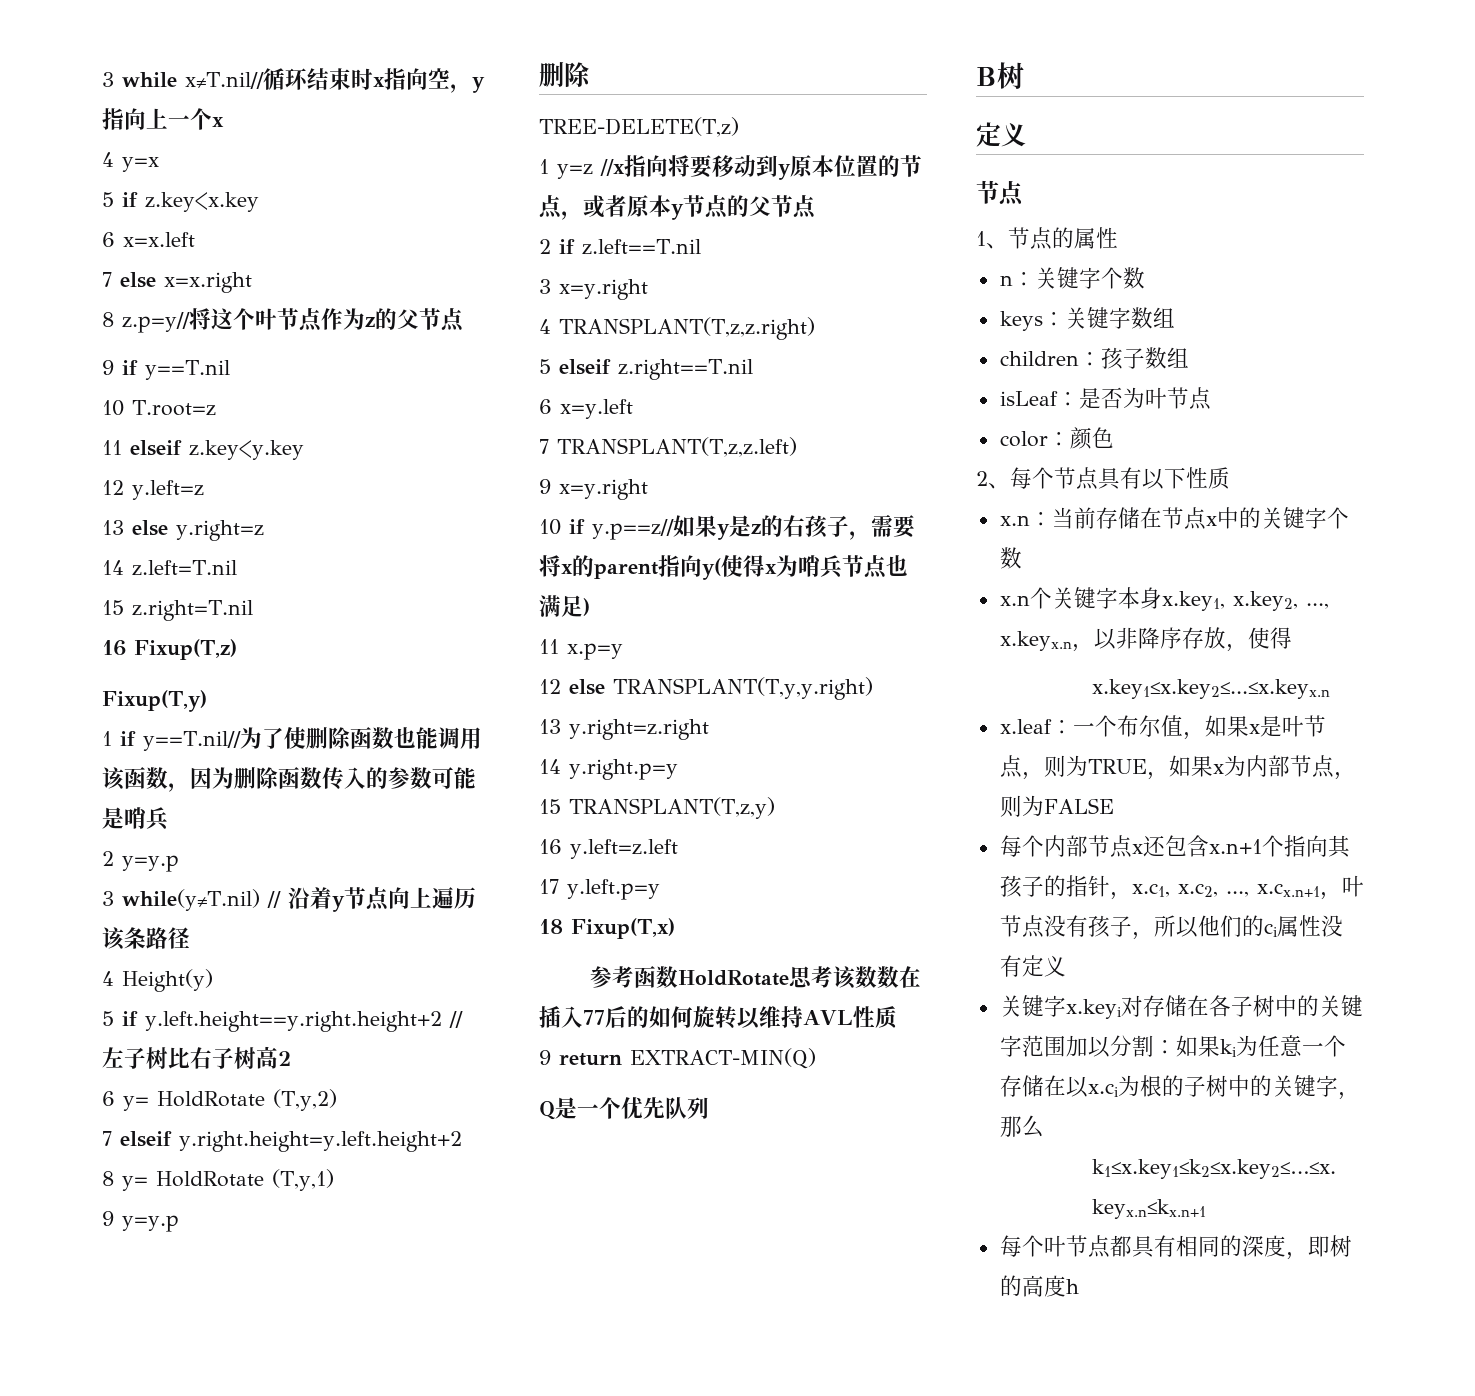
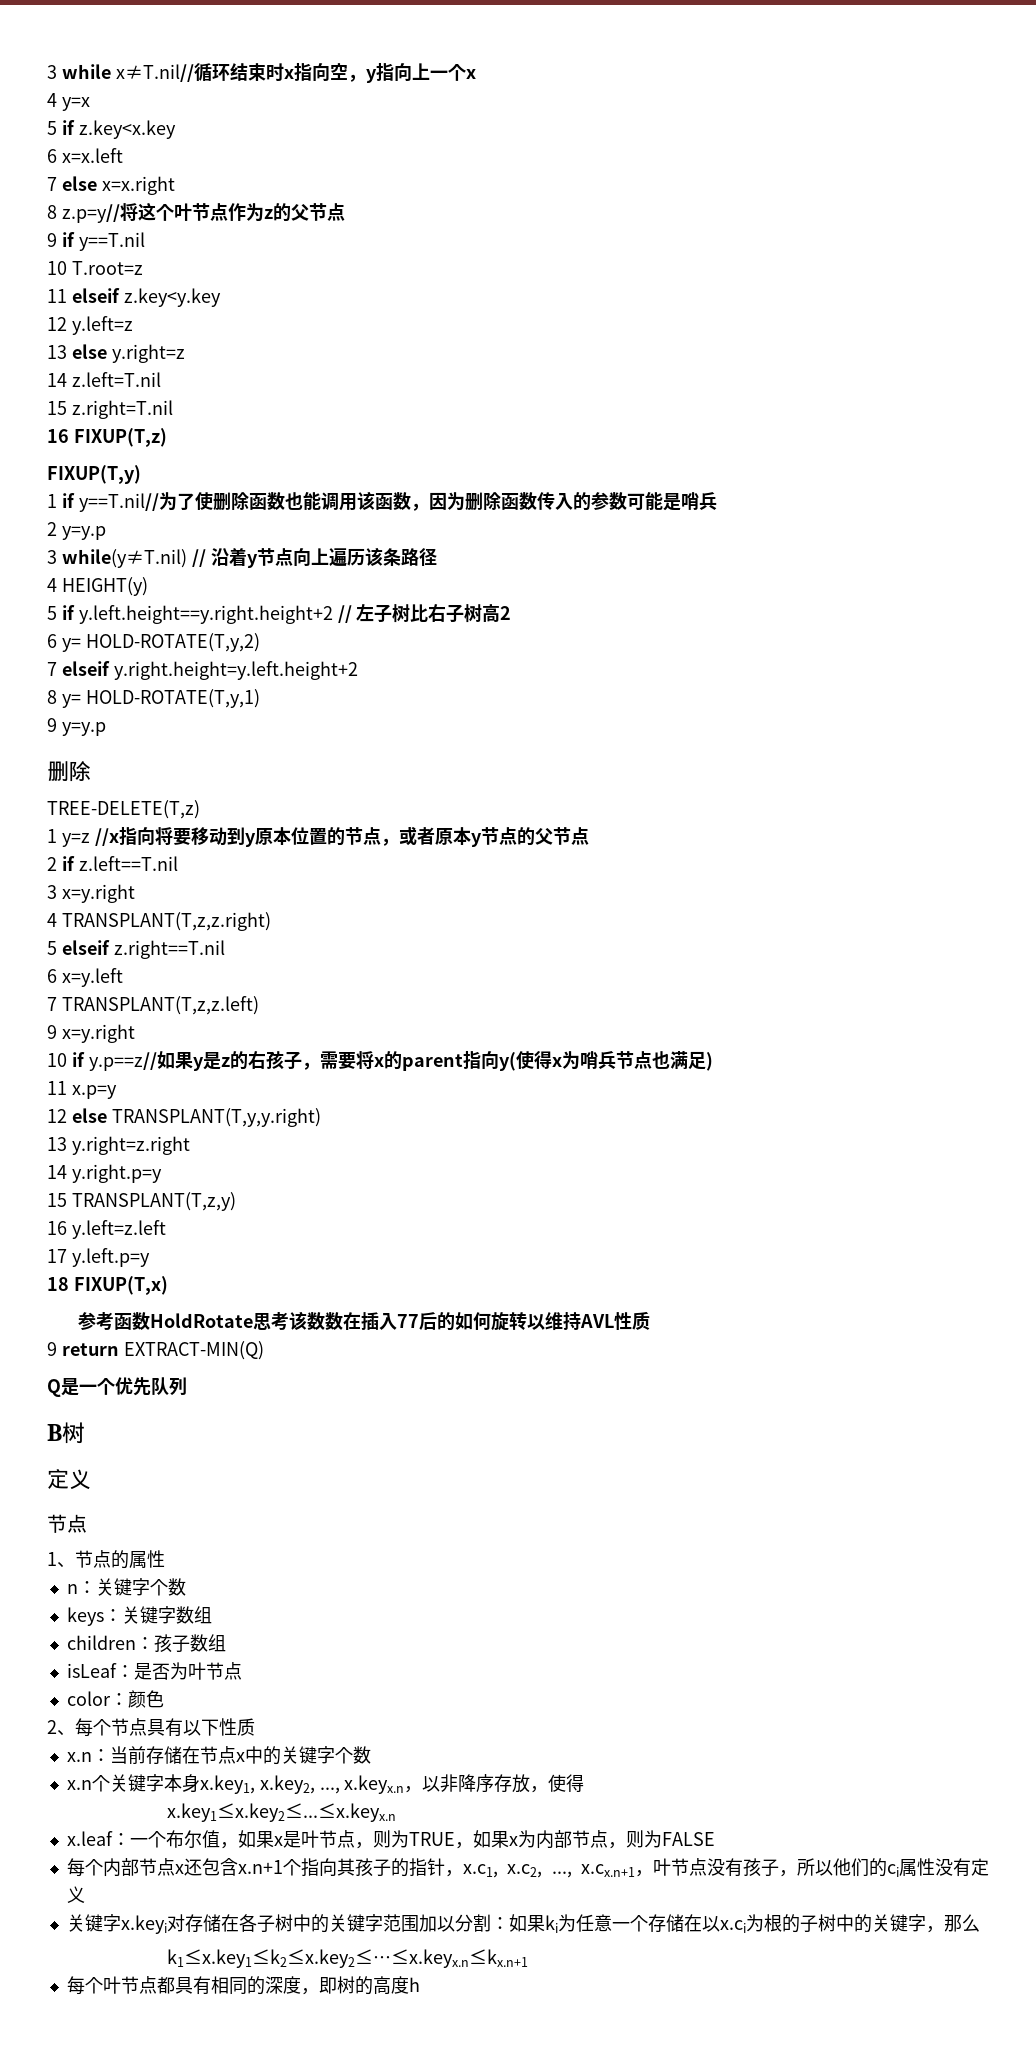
[134,639,237,660] [102,690,207,712] Fixup(T,z) // Fixup(T,y) -> [73,428,167,447] [47,465,141,484] FIXUP(T,z) // FIXUP(T,y)
[122,969,213,992] Height(y) -> [61,577,148,596] HEIGHT(y)
[157,1089,337,1111] HoldRotate (T,y,2) -> [85,633,260,652] HOLD-ROTATE(T,y,2)
[156,1169,334,1191] HoldRotate (T,y,1) -> [85,689,260,708] HOLD-ROTATE(T,y,1)
[571,918,675,939] Fixup(T,x) -> [73,1276,168,1295] FIXUP(T,x)

